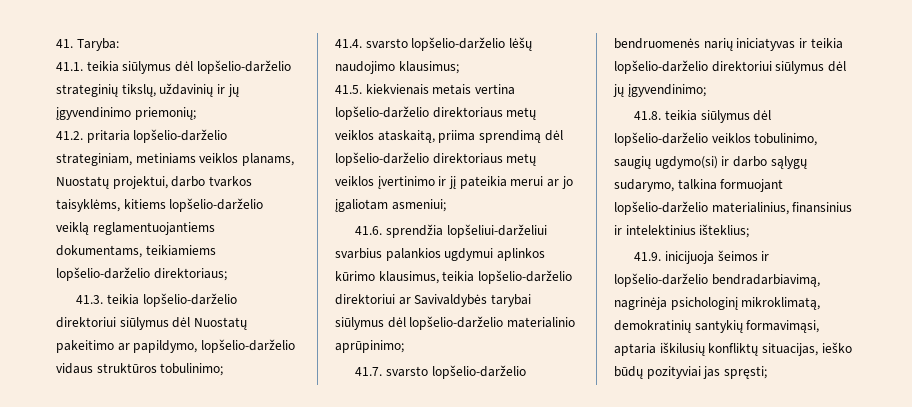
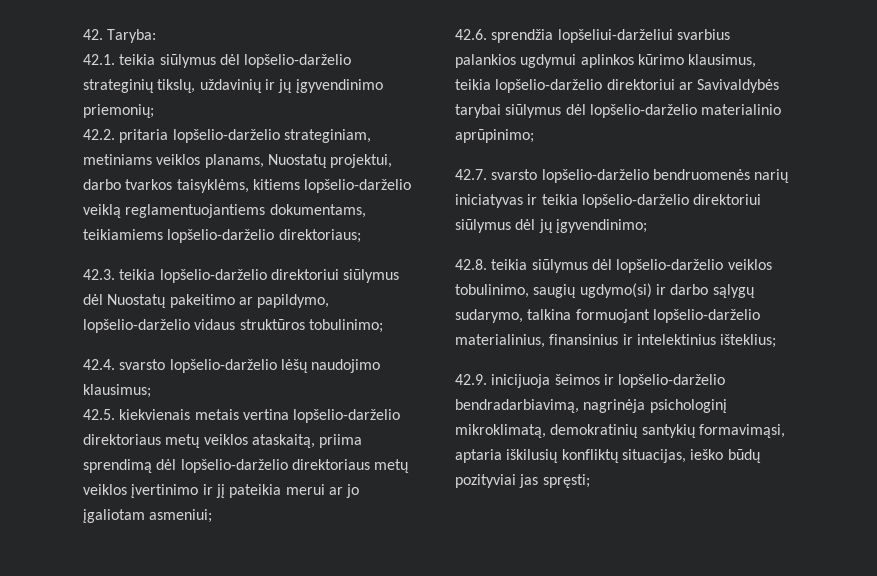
[56,39,73,48] 41. -> [83,29,103,40] 42.
[56,62,83,71] 41.1. -> [83,54,115,65] 42.1.
[56,131,83,140] 41.2. -> [83,129,115,140] 42.2.
[76,295,104,304] 41.3. -> [83,269,115,280] 42.3.
[335,39,362,48] 41.4. -> [83,359,115,370] 42.4.
[335,85,362,94] 41.5. -> [83,409,115,420] 42.5.
[355,226,383,235] 41.6. -> [455,29,487,40] 42.6.
[355,367,383,376] 41.7. -> [455,169,487,180] 42.7.
[634,111,662,120] 41.8. -> [455,259,487,270] 42.8.
[634,252,662,261] 41.9. -> [455,374,487,385] 42.9.

